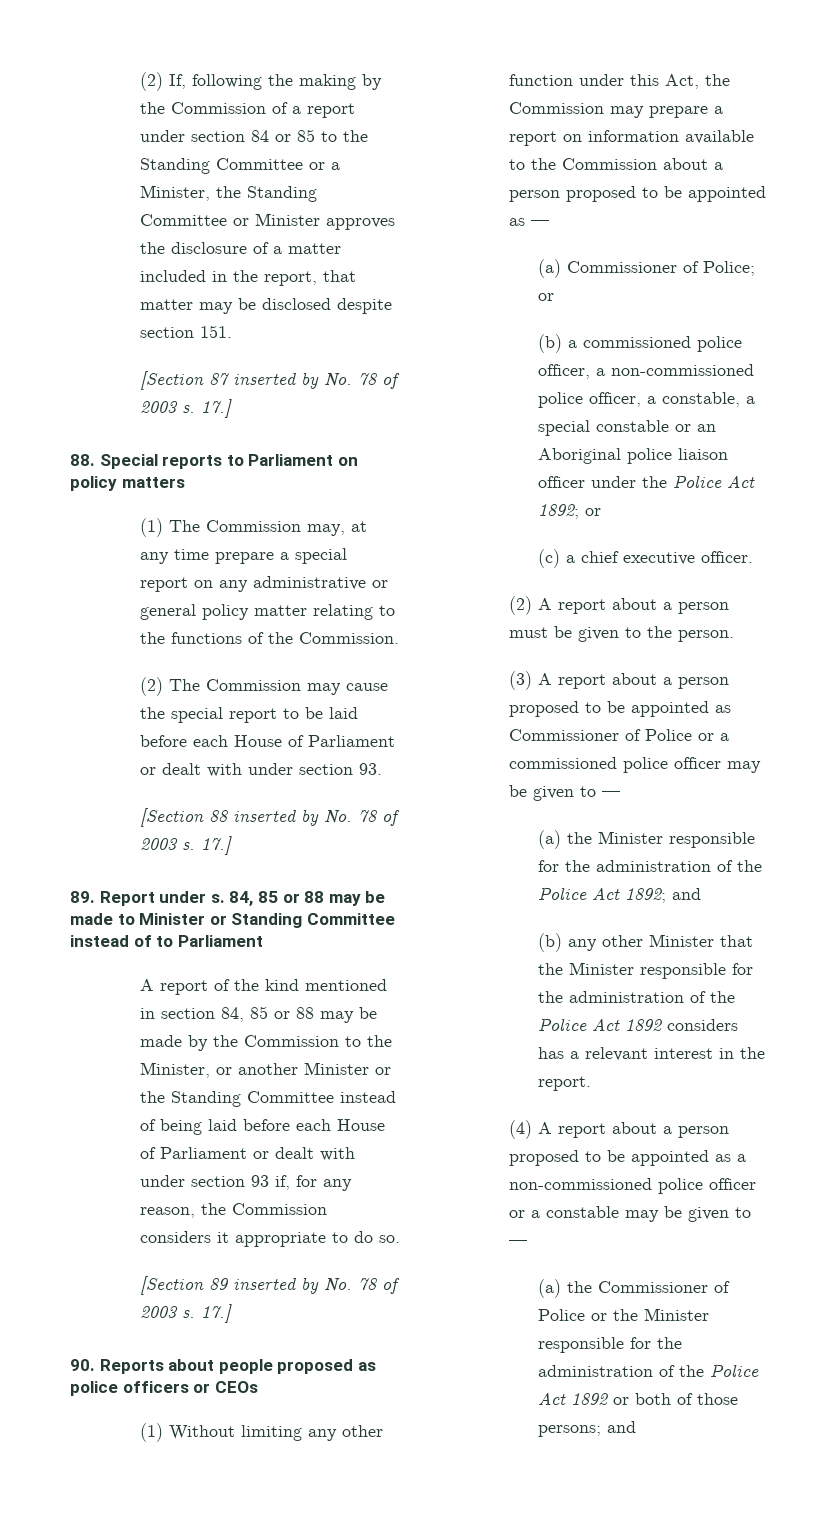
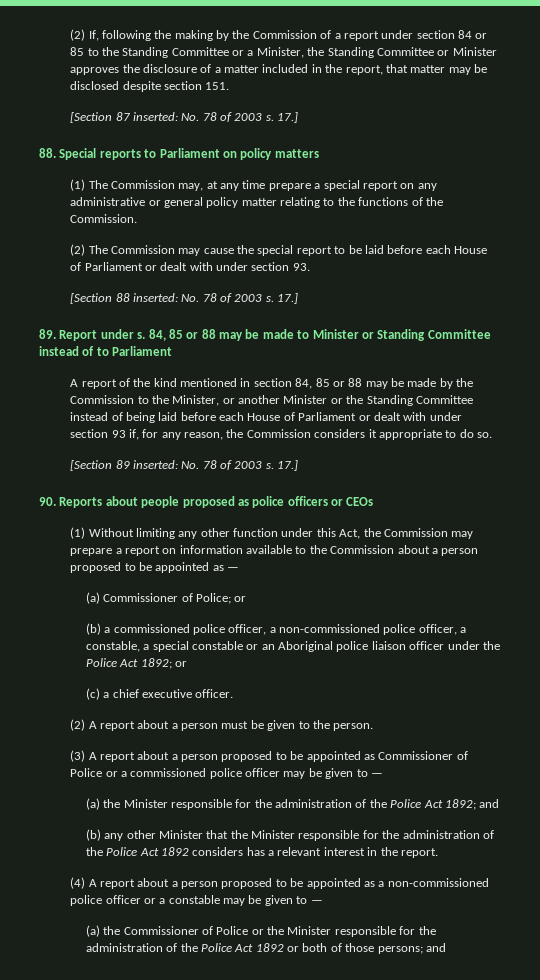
[232,372,319,389] inserted by -> [132,112,178,121] inserted:
[232,809,319,826] inserted by -> [132,293,178,302] inserted:
[232,1277,319,1294] inserted by -> [132,460,178,469] inserted:

